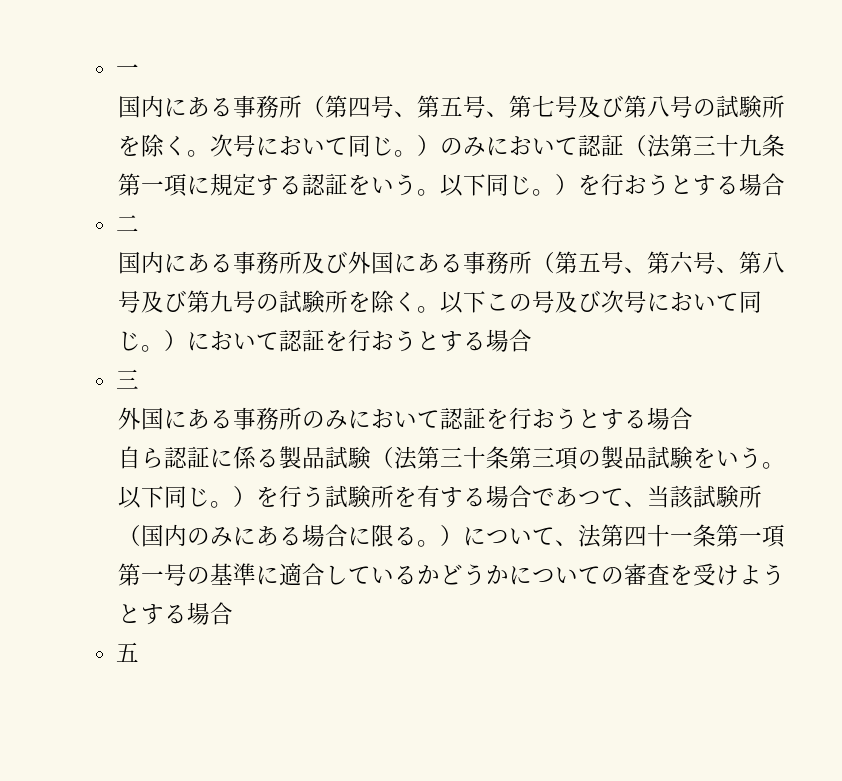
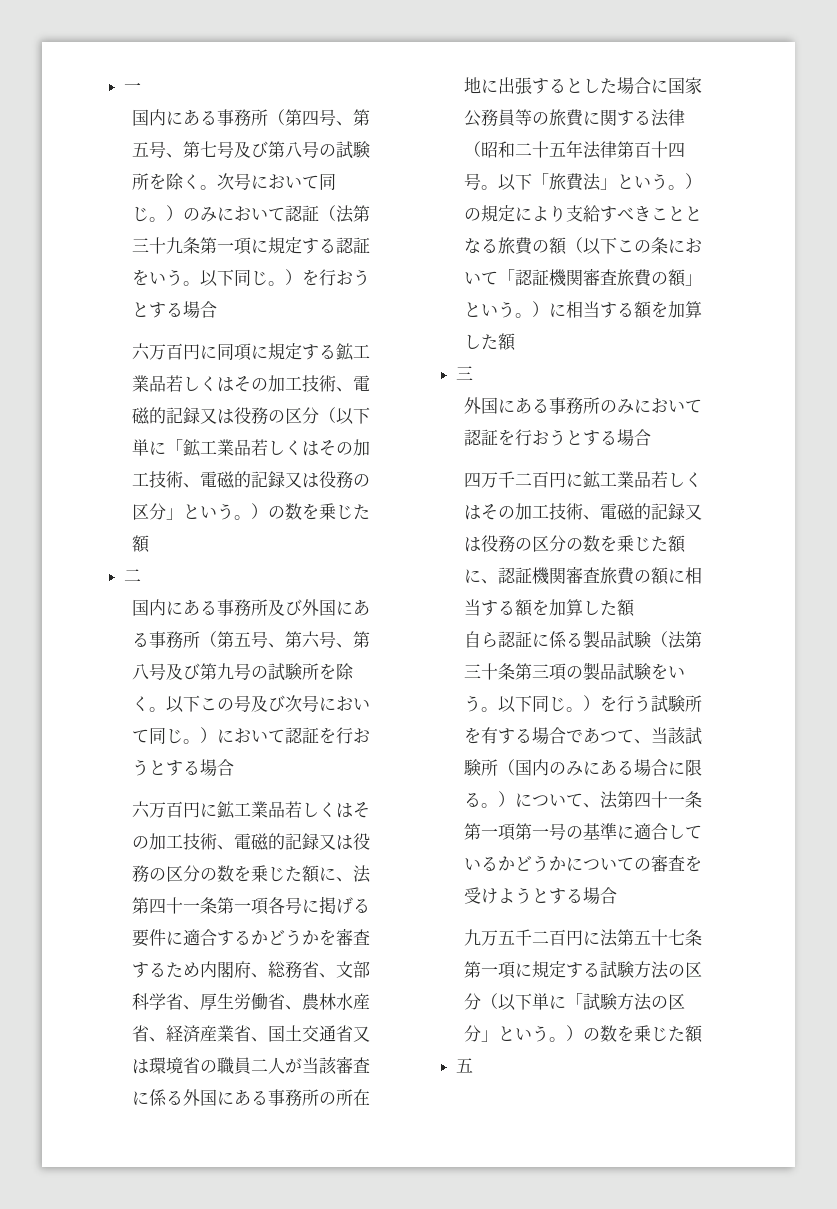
(786, 184) none -> [132,343,371,361] [132,375,371,392] [132,407,371,425] [132,439,371,457] [132,471,371,489] [132,503,371,520] [132,535,151,553] // 六万百円に同項に規定する鉱工業品若しくはその加工技術、電磁的記録又は役務の区分（以下単に「鉱工業品若しくはその加工技術、電磁的記録又は役務の区分」という。）の数を乗じた額
(533, 340) none -> [132,801,371,819] [132,833,371,851] [132,865,372,883] [132,896,371,915] [132,928,371,947] [132,961,371,978] [132,993,371,1010] [132,1025,371,1042] [132,1056,371,1075] [132,1089,371,1106] [464,77,703,95] [464,109,686,127] [464,140,686,159] [464,173,703,191] [464,205,703,222] [464,237,703,255] [464,268,703,287] [464,301,703,319] [464,333,517,351] // 六万百円に鉱工業品若しくはその加工技術、電磁的記録又は役務の区分の数を乗じた額に、法第四十一条第一項各号に掲げる要件に適合するかどうかを審査するため内閣府、総務省、文部科学省、厚生労働省、農林水産省、経済産業省、国土交通省又は環境省の職員二人が当該審査に係る外国にある事務所の所在地に出張するとした場合に国家公務員等の旅費に関する法律（昭和二十五年法律第百十四号。以下「旅費法」という。）の規定により支給すべきこととなる旅費の額（以下この条において「認証機関審査旅費の額」という。）に相当する額を加算した額
(694, 418) none -> [464,471,703,489] [464,503,703,521] [464,535,687,553] [464,566,703,585] [464,599,636,617] // 四万千二百円に鉱工業品若しくはその加工技術、電磁的記録又は役務の区分の数を乗じた額に、認証機関審査旅費の額に相当する額を加算した額
(234, 613) none -> [464,929,703,947] [464,961,703,979] [464,993,686,1011] [464,1025,704,1043] // 九万五千二百円に法第五十七条第一項に規定する試験方法の区分（以下単に「試験方法の区分」という。）の数を乗じた額

